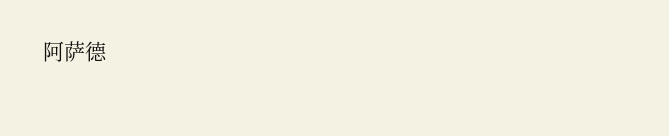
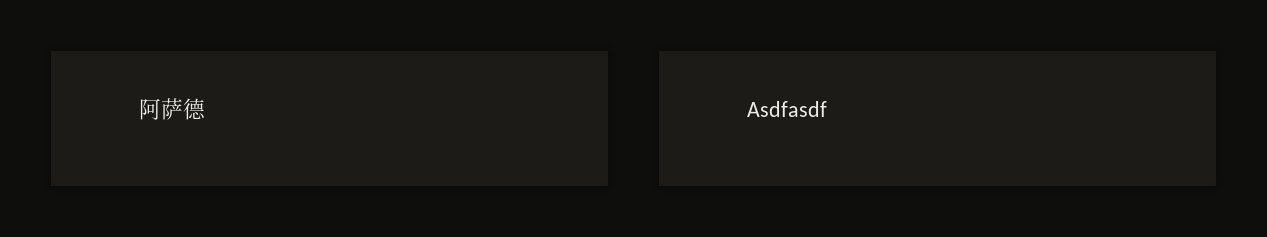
(107, 51) none -> [747,101,827,117] // Asdfasdf

